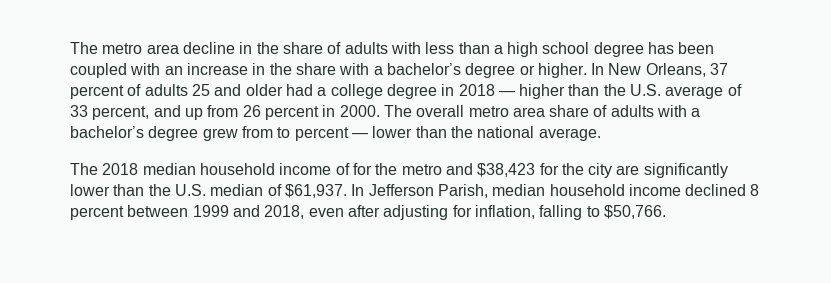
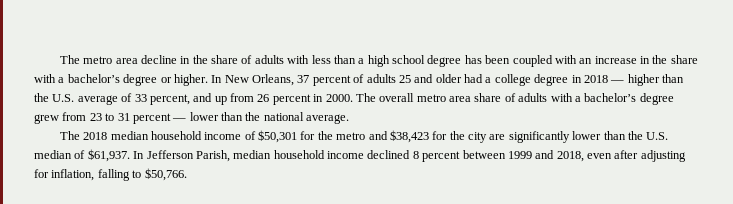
[277,127,291,138] to -> [89,113,130,121] 23 to 31
(350, 169) none -> [258,130,298,143] $50,301

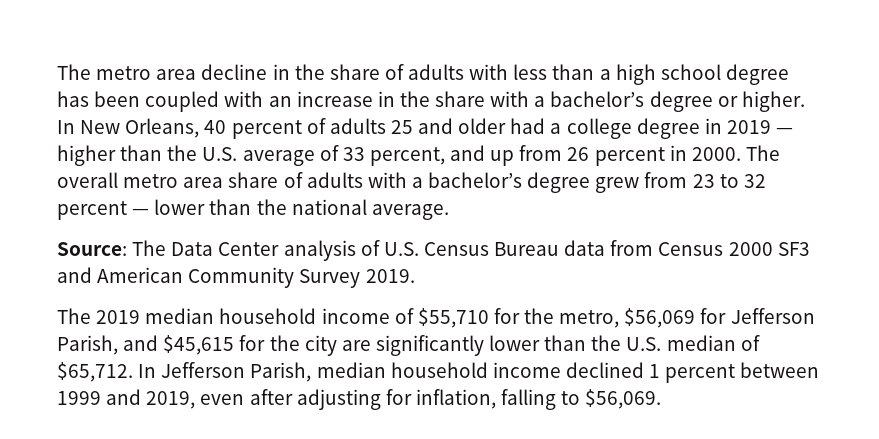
[297,75,310,83] 37 -> [204,120,227,134] 40
[583,75,608,83] 2018 -> [726,120,771,134] 2019
[117,113,130,121] 31 -> [743,174,766,188] 32
[59,131,108,140] The 2018 -> [57,240,810,261] [57,267,415,288] [57,308,141,324] Source: The Data Center analysis of U.S. Census Bureau data from Census 2000 SF3 and American Community Survey 2019. // The 2019
[258,130,429,143] $50,301 for the metro and $38,423 -> [417,308,815,328] [57,335,235,355] $55,710 for the metro, $56,069 for Jefferson Parish, and $45,615
[87,149,130,162] $61,937. -> [57,362,133,382] $65,712.
[412,151,419,159] 8 -> [649,364,661,378] 1
[556,151,584,162] 2018, -> [146,391,196,409] 2019,
[144,168,187,181] $50,766. -> [585,389,662,409] $56,069.

